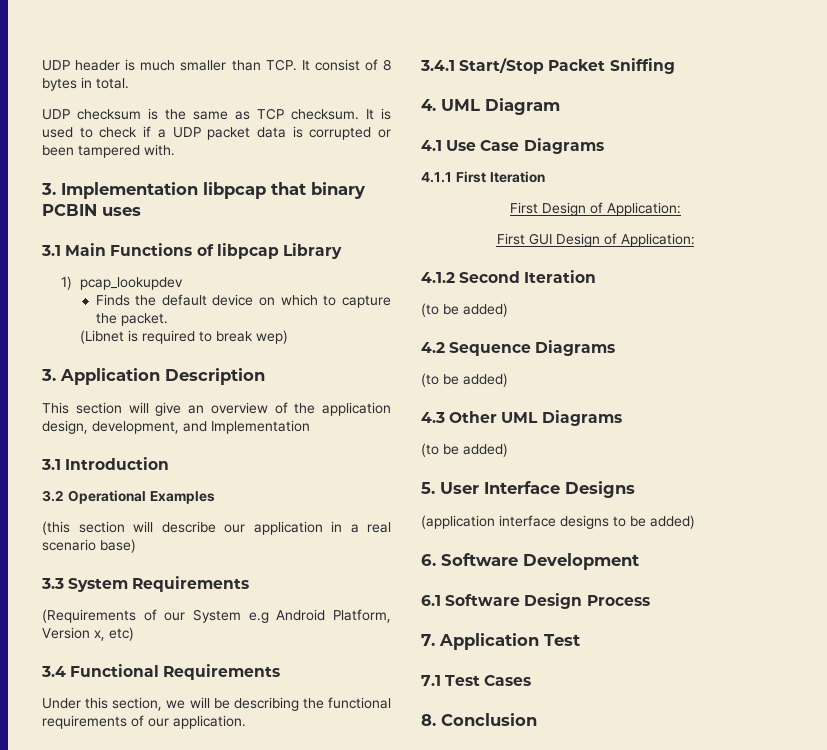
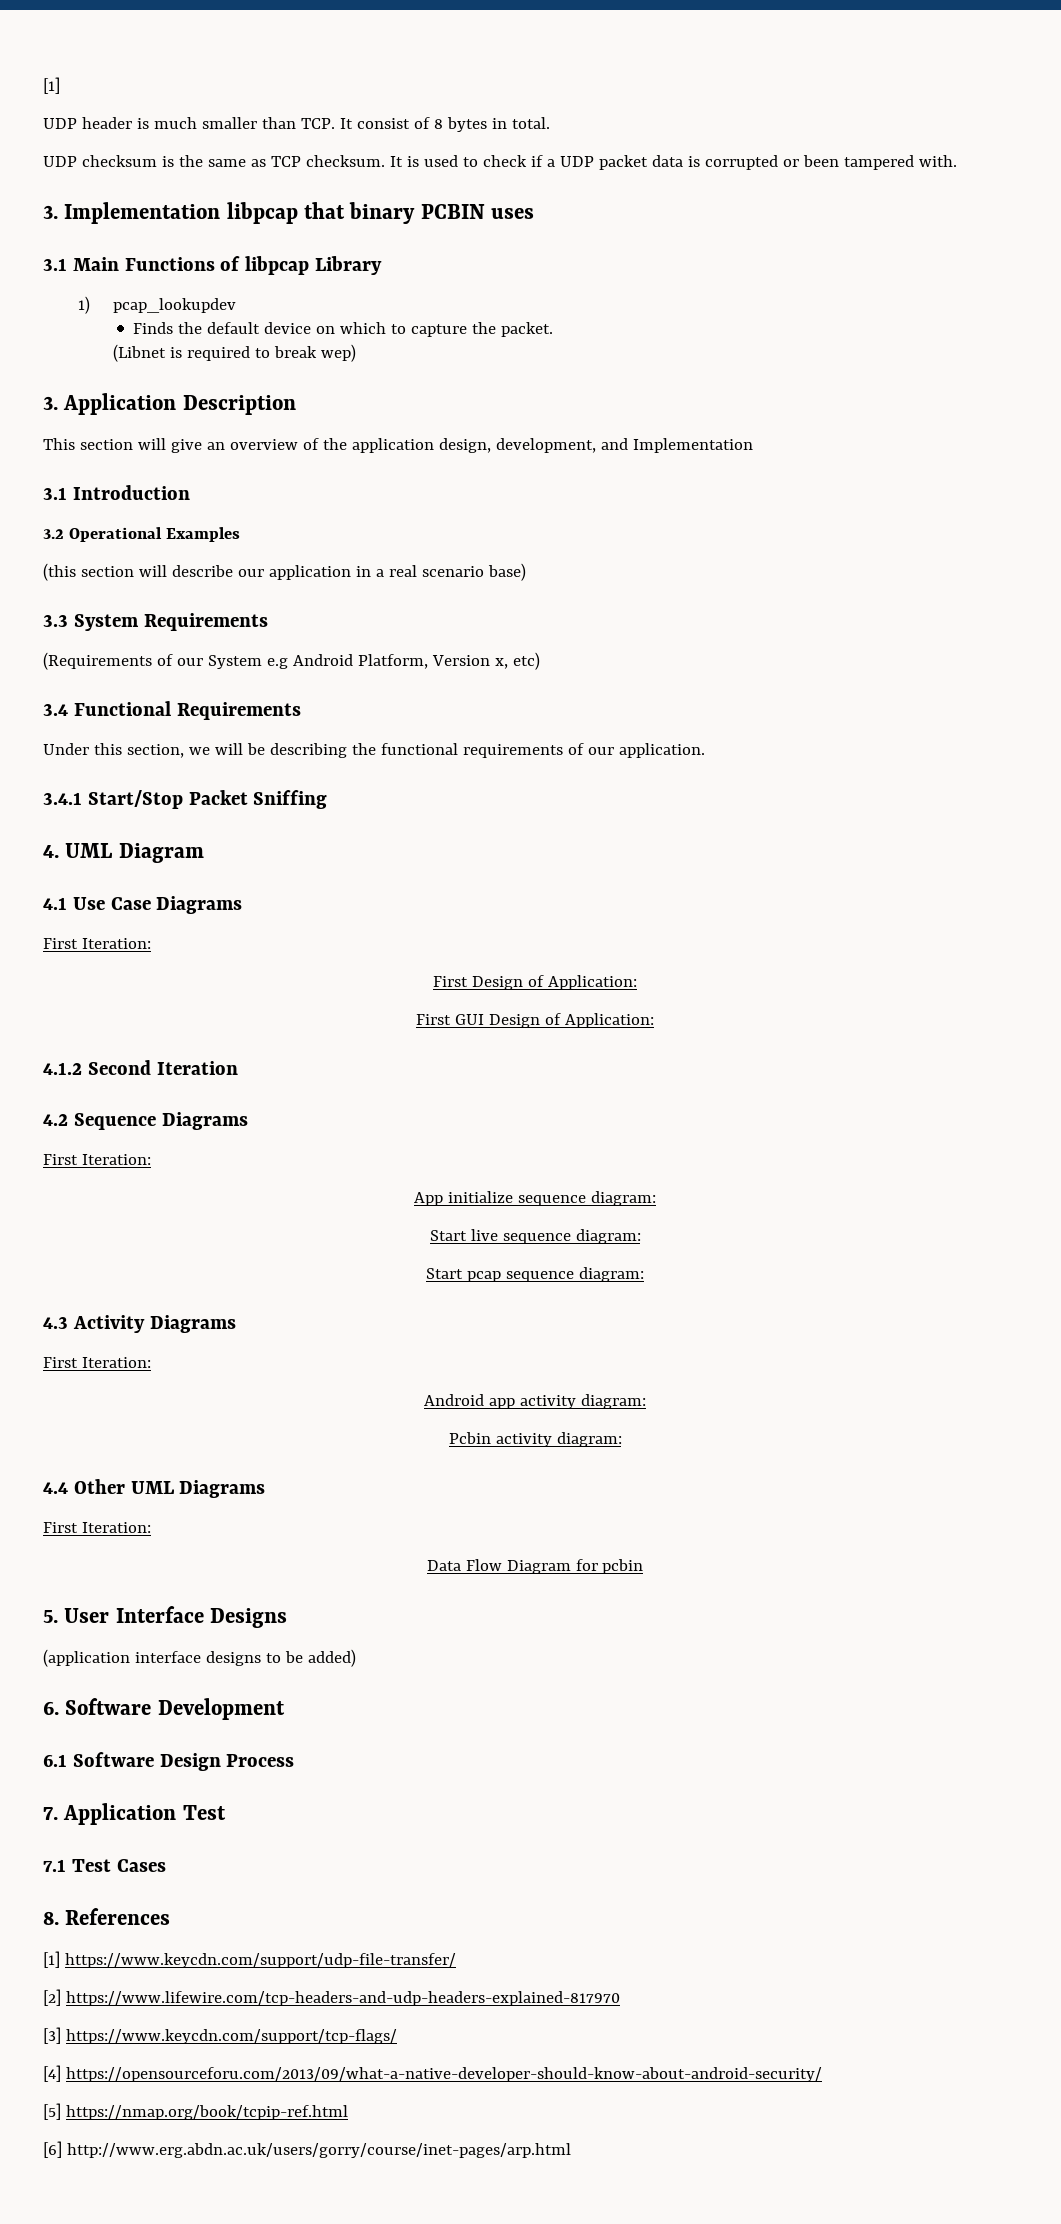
(42, 65) none -> [43,77,60,94] [1] //
[421,171,545,183] 4.1.1 First Iteration -> [43,938,151,949] First Iteration:
[421,303,508,317] // (to be added) -> (238, 1068) none
[421,373,508,387] [421,410,622,426] [421,443,508,457] (to be added) // 4.3 Other UML Diagrams // (to be added) -> [43,1154,151,1165] [414,1191,656,1206] [429,1229,641,1244] [426,1267,644,1282] [43,1315,236,1333] [43,1357,151,1368] [424,1394,646,1409] [448,1432,622,1447] [43,1479,266,1498] [43,1522,151,1533] [426,1559,644,1574] First Iteration: // App initialize sequence diagram: // Start live sequence diagram: // Start pcap sequence diagram: // 4.3 Activity Diagrams // First Iteration: // Android app activity diagram: // Pcbin activity diagram: // 4.4 Other UML Diagrams // First Iteration: // Data Flow Diagram for pcbin
[441,713,537,726] Conclusion -> [65,1908,171,1925] [43,1951,456,1968] [43,1989,620,2006] [43,2027,397,2044] [43,2065,822,2082] [43,2103,348,2120] [43,2141,571,2158] References // [1] https://www.keycdn.com/support/udp-file-transfer/ // [2] https://www.lifewire.com/tcp-headers-and-udp-headers-explained-817970 // [3] https://www.keycdn.com/support/tcp-flags/ // [4] https://opensourceforu.com/2013/09/what-a-native-developer-should-know-about-android-security/ // [5] https://nmap.org/book/tcpip-ref.html // [6] http://www.erg.abdn.ac.uk/users/gorry/course/inet-pages/arp.html

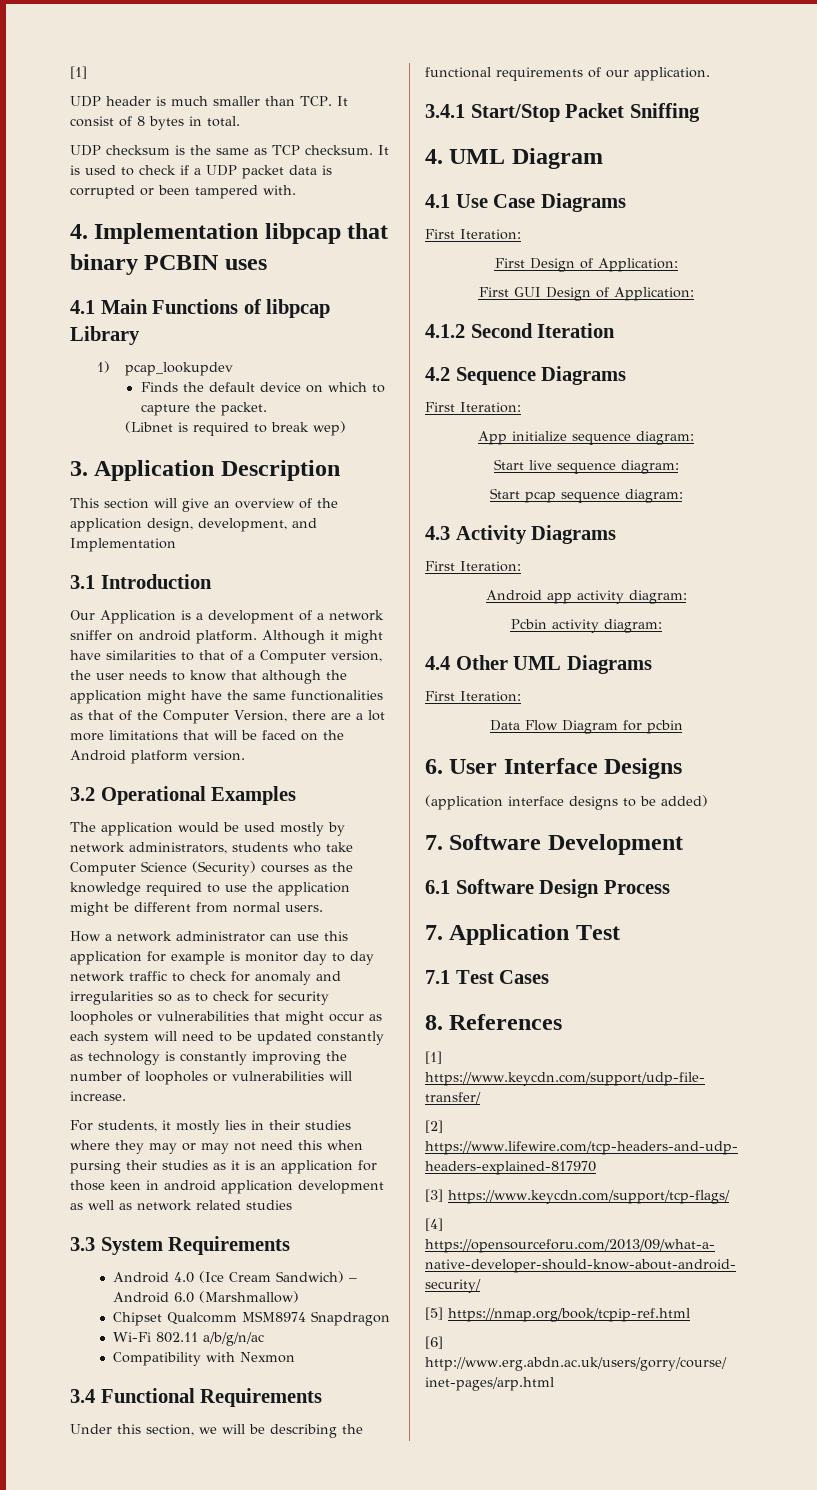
[43,205,58,219] 3. -> [70,224,88,239] 4.
[43,258,67,271] 3.1 -> [70,300,95,314] 4.1
[43,527,240,542] [43,563,526,581] [43,613,268,631] [43,652,540,670] 3.2 Operational Examples // (this section will describe our application in a real scenario base) // 3.3 System Requirements // (Requirements of our System e.g Android Platform, Version x, etc) -> [70,610,384,624] [70,630,383,644] [70,650,382,664] [70,670,347,684] [70,690,383,704] [70,710,385,724] [70,730,344,741] [70,750,245,764] [70,786,297,805] [70,822,345,836] [70,842,353,854] [70,861,353,876] [70,882,350,896] [70,902,323,916] [70,931,348,942] [70,951,374,965] [70,971,341,985] [70,991,329,1005] [70,1011,382,1025] [70,1031,384,1045] [70,1051,347,1065] [70,1071,352,1085] [70,1091,126,1101] [70,1120,351,1134] [70,1140,363,1154] [70,1160,377,1174] [70,1180,384,1194] [70,1200,292,1211] [70,1236,291,1255] [113,1271,358,1283] [113,1291,300,1303] [113,1311,391,1326] [113,1332,265,1346] [113,1352,296,1366] Our Application is a development of a network sniffer on android platform. Although it might have similarities to that of a Computer version, the user needs to know that although the application might have the same functionalities as that of the Computer Version, there are a lot more limitations that will be faced on the Android platform version. // 3.2 Operational Examples // The application would be used mostly by network administrators, students who take Computer Science (Security) courses as the knowledge required to use the application might be different from normal users. // How a network administrator can use this application for example is monitor day to day network traffic to check for anomaly and irregularities so as to check for security loopholes or vulnerabilities that might occur as each system will need to be updated constantly as technology is constantly improving the number of loopholes or vulnerabilities will increase. // For students, it mostly lies in their studies where they may or may not need this when pursing their studies as it is an application for those keen in android application development as well as network related studies // 3.3 System Requirements // Android 4.0 (Ice Cream Sandwich) – Android 6.0 (Marshmallow) // Chipset Qualcomm MSM8974 Snapdragon // Wi-Fi 802.11 a/b/g/n/ac // Compatibility with Nexmon
[43,1610,58,1623] 5. -> [425,759,443,774] 6.
[43,1701,59,1715] 6. -> [425,835,443,850] 7.

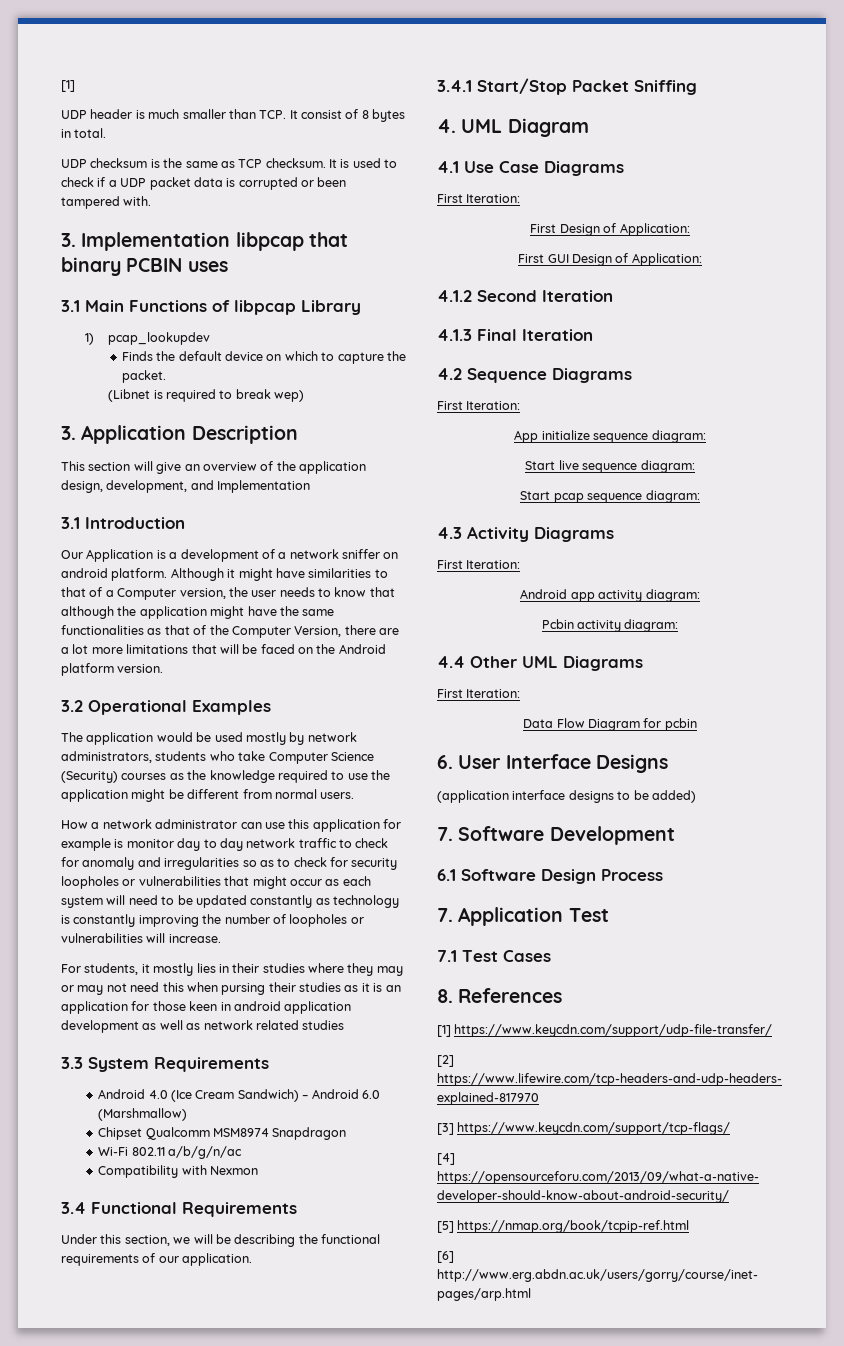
[70,224,88,239] 4. -> [61,233,76,247] 3.
[70,300,95,314] 4.1 -> [61,300,80,312] 3.1
(616, 330) none -> [437,329,593,341] // 4.1.3 Final Iteration

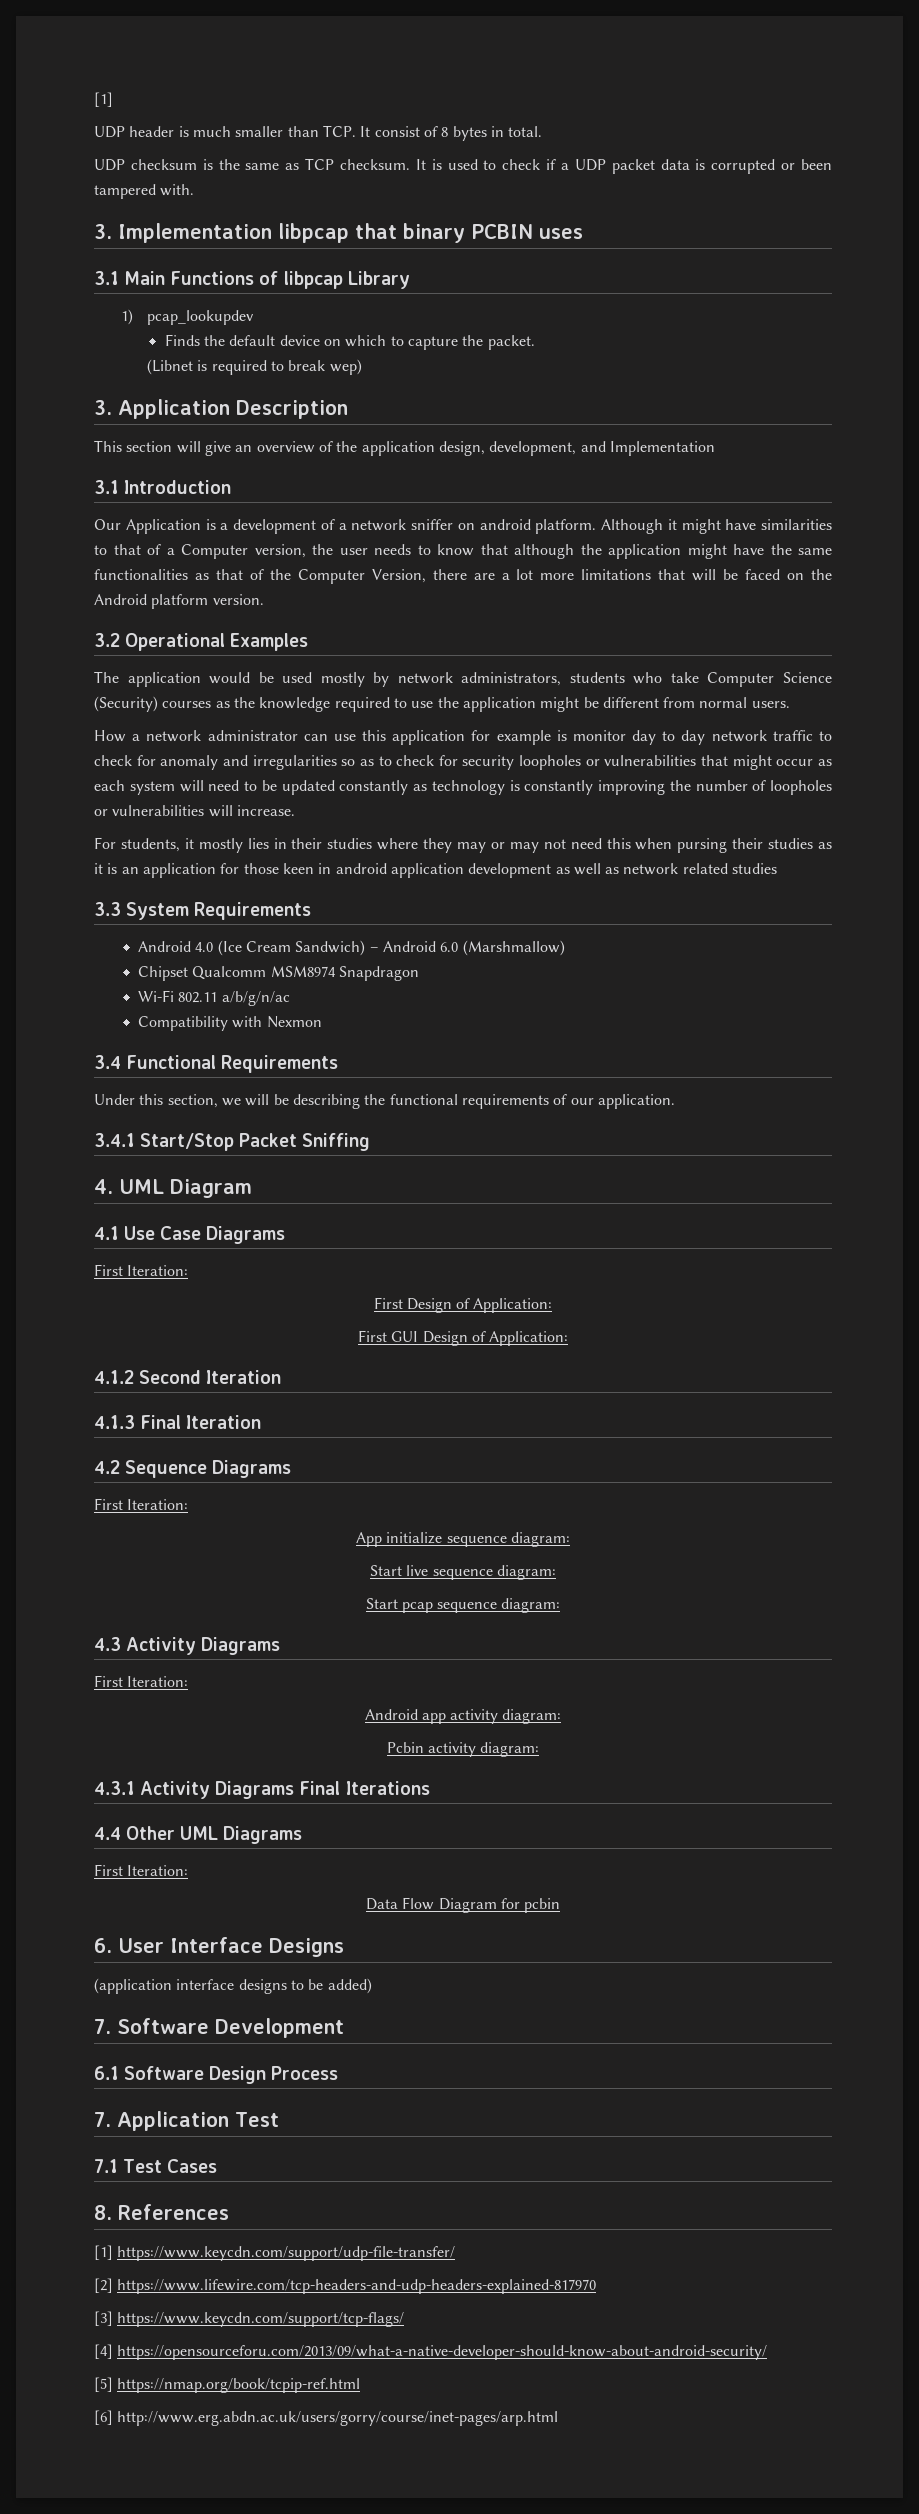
(679, 625) none -> [94,1781,430,1799] // 4.3.1 Activity Diagrams Final Iterations

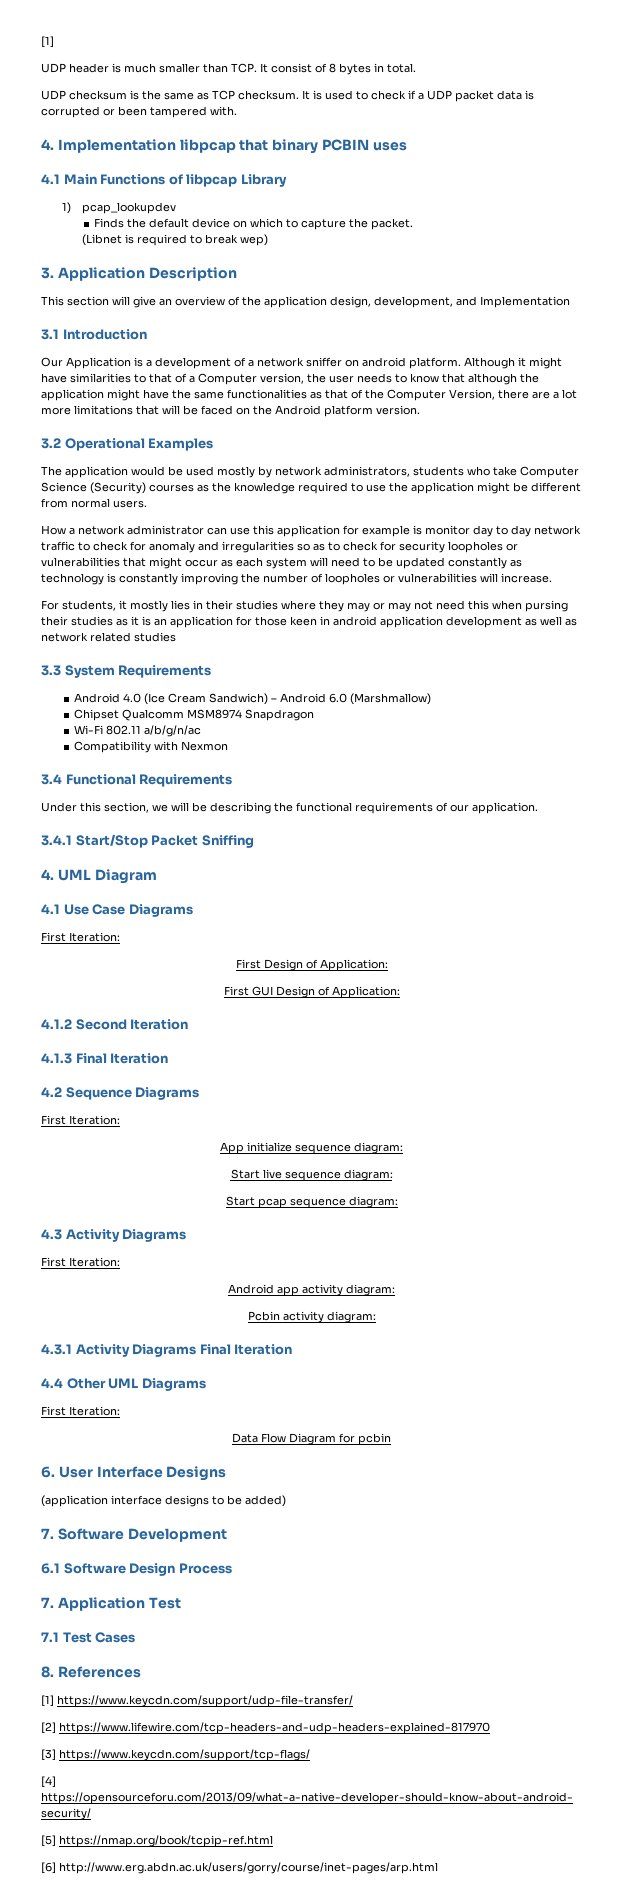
[94,224,112,239] 3. -> [41,139,54,150] 4.
[94,271,119,285] 3.1 -> [41,174,60,184] 4.1
[345,1781,430,1795] Iterations -> [234,1344,293,1355] Iteration

